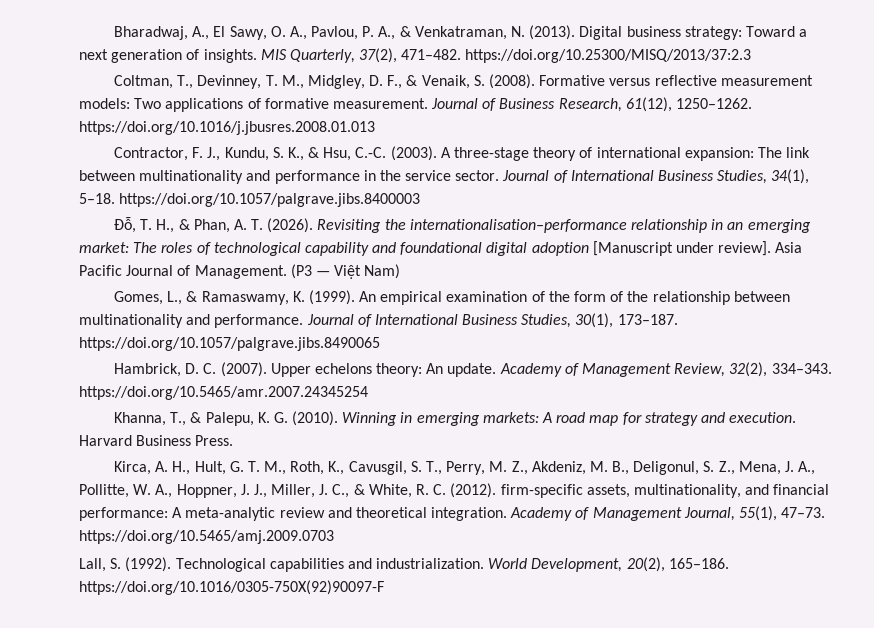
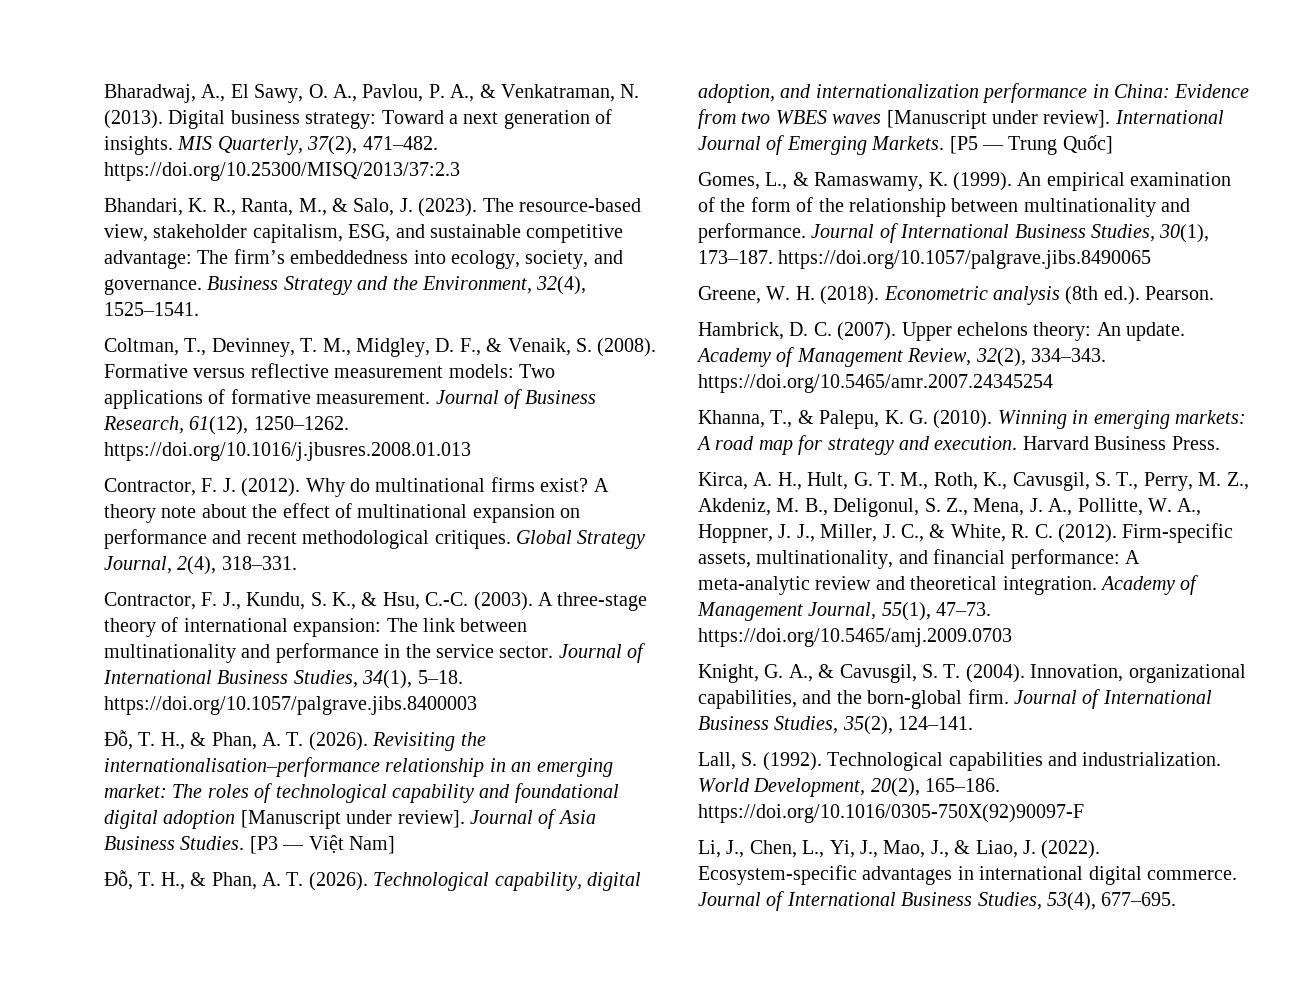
(752, 56) none -> [104,198,641,217] [104,224,624,243] [104,249,623,269] [104,276,587,295] [104,302,199,316] // Bhandari, K. R., Ranta, M., & Salo, J. (2023). The resource-based view, stakeholder capitalism, ESG, and sustainable competitive advantage: The firm’s embeddedness into ecology, society, and governance. Business Strategy and the Environment, 32(4), 1525–1541.
(375, 128) none -> [104,477,609,497] [104,503,581,523] [104,529,646,549] [104,556,297,575] // Contractor, F. J. (2012). Why do multinational firms exist? A theory note about the effect of multinational expansion on performance and recent methodological critiques. Global Strategy Journal, 2(4), 318–331.
[775,242,803,253] [79,264,401,279] Asia Pacific Journal of Management. (P3 — Việt Nam) -> [470,809,596,829] [104,835,395,854] [104,870,641,891] [698,83,1250,103] [698,109,1224,129] [698,135,1113,155] Journal of Asia Business Studies. [P3 — Việt Nam] // Đỗ, T. H., & Phan, A. T. (2026). Technological capability, digital adoption, and internationalization performance in China: Evidence from two WBES waves [Manuscript under review]. International Journal of Emerging Markets. [P5 — Trung Quốc]
(380, 344) none -> [698,286,1215,305] // Greene, W. H. (2018). Econometric analysis (8th ed.). Pearson.
[500,484,583,498] firm-specific -> [1122,523,1234,543] Firm-specific
(334, 537) none -> [698,664,1246,683] [698,689,1212,709] [698,716,974,735] // Knight, G. A., & Cavusgil, S. T. (2004). Innovation, organizational capabilities, and the born-global firm. Journal of International Business Studies, 35(2), 124–141.
(384, 587) none -> [698,840,1101,859] [698,865,1237,885] [698,891,1177,911] // Li, J., Chen, L., Yi, J., Mao, J., & Liao, J. (2022). Ecosystem-specific advantages in international digital commerce. Journal of International Business Studies, 53(4), 677–695.

